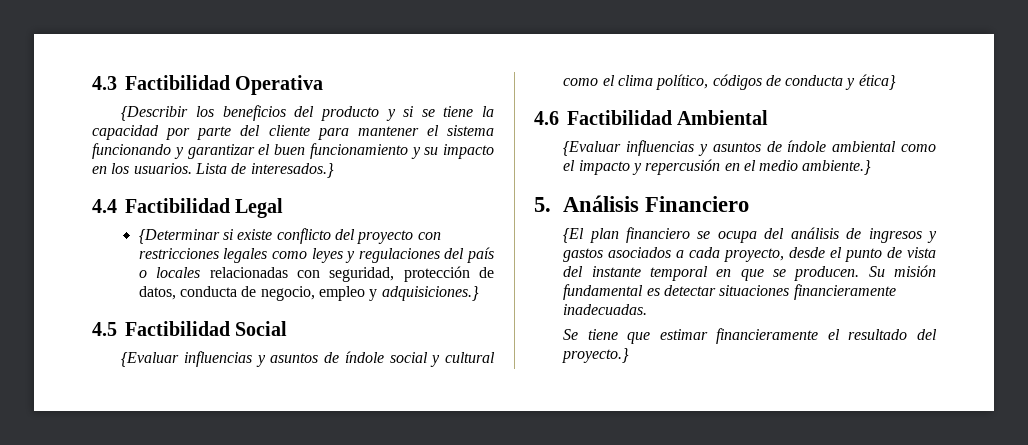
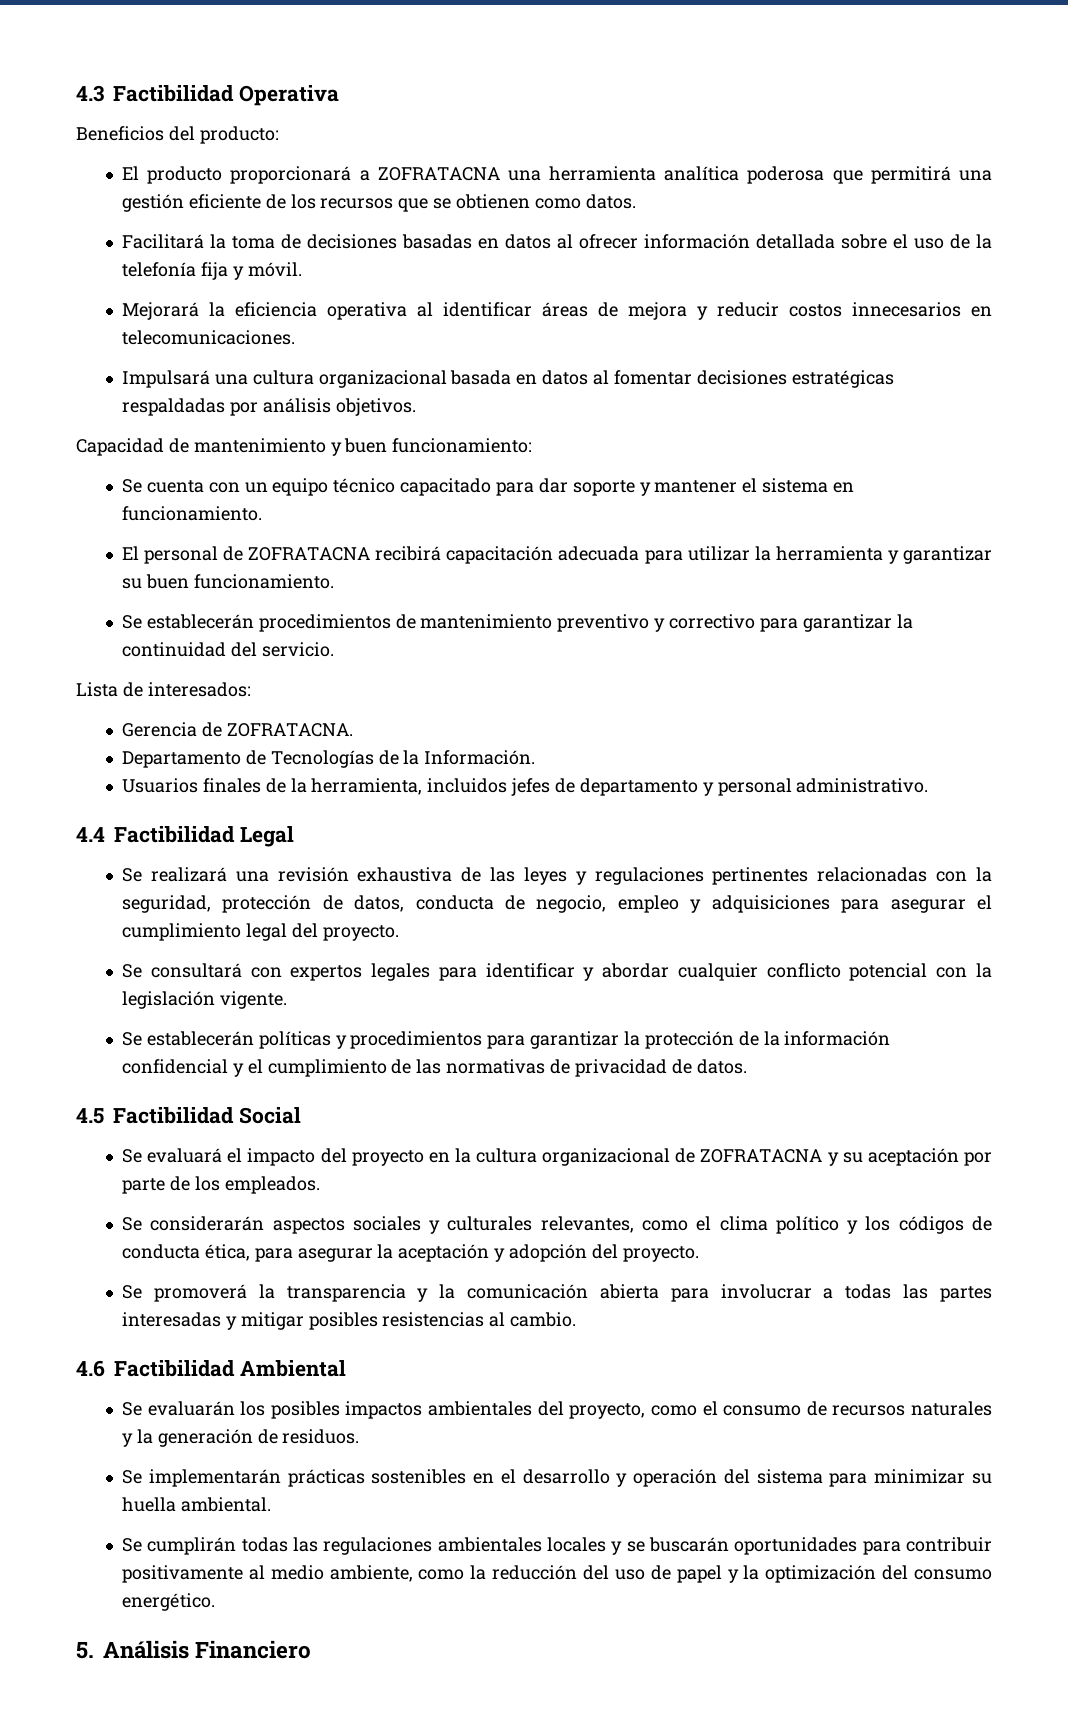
[121,105,494,121] [92,125,494,140] [92,143,494,159] [92,163,334,178] [92,198,284,218] [138,228,441,244] [138,247,495,263] [138,267,201,278] {Describir los beneficios del producto y si se tiene la capacidad por parte del cliente para mantener el sistema funcionando y garantizar el buen funcionamiento y su impacto en los usuarios. Lista de interesados.} // 4.4 Factibilidad Legal // {Determinar si existe conflicto del proyecto con restricciones legales como leyes y regulaciones del país o locales -> [76,126,279,144] [121,166,993,184] [121,194,636,212] [121,234,992,249] [121,262,302,280] [121,302,992,320] [121,330,295,345] [121,370,894,388] [121,398,416,416] [76,438,533,456] [121,478,855,496] [121,506,262,521] [121,546,993,564] [121,574,334,589] [121,614,913,632] [121,642,334,657] [76,682,251,697] [121,722,353,737] [121,750,536,768] [121,778,929,796] [76,826,294,847] [121,867,809,885] Beneficios del producto: // El producto proporcionará a ZOFRATACNA una herramienta analítica poderosa que permitirá una gestión eficiente de los recursos que se obtienen como datos. // Facilitará la toma de decisiones basadas en datos al ofrecer información detallada sobre el uso de la telefonía fija y móvil. // Mejorará la eficiencia operativa al identificar áreas de mejora y reducir costos innecesarios en telecomunicaciones. // Impulsará una cultura organizacional basada en datos al fomentar decisiones estratégicas respaldadas por análisis objetivos. // Capacidad de mantenimiento y buen funcionamiento: // Se cuenta con un equipo técnico capacitado para dar soporte y mantener el sistema en funcionamiento. // El personal de ZOFRATACNA recibirá capacitación adecuada para utilizar la herramienta y garantizar su buen funcionamiento. // Se establecerán procedimientos de mantenimiento preventivo y correctivo para garantizar la continuidad del servicio. // Lista de interesados: // Gerencia de ZOFRATACNA. // Departamento de Tecnologías de la Información. // Usuarios finales de la herramienta, incluidos jefes de departamento y personal administrativo. // 4.4 Factibilidad Legal // Se realizará una revisión exhaustiva de las leyes y regulaciones pertinentes
(320, 274) none -> [976,867,993,882] la
[381,286,479,301] [92,321,288,336] [121,351,496,367] [563,74,896,90] [534,110,769,125] [563,140,936,156] [563,159,872,175] [534,195,750,212] [563,227,937,243] [563,247,936,262] [563,265,936,281] [563,284,896,300] [563,304,648,315] [563,328,937,344] [562,348,630,363] adquisiciones.} // 4.5 Factibilidad Social // {Evaluar influencias y asuntos de índole social y cultural como el clima político, códigos de conducta y ética} // 4.6 Factibilidad Ambiental // {Evaluar influencias y asuntos de índole ambiental como el impacto y repercusión en el medio ambiente.} // 5. Análisis Financiero // {El plan financiero se ocupa del análisis de ingresos y gastos asociados a cada proyecto, desde el punto de vista del instante temporal en que se producen. Su misión fundamental es detectar situaciones financieramente inadecuadas. // Se tiene que estimar financieramente el resultado del proyecto.} -> [711,895,993,913] [121,923,399,941] [121,963,993,981] [121,991,287,1009] [121,1031,891,1049] [121,1059,747,1077] [76,1107,301,1124] [121,1148,993,1166] [121,1176,320,1194] [121,1216,993,1234] [121,1244,699,1262] [121,1284,993,1302] [121,1312,577,1330] [76,1360,346,1377] [121,1401,992,1419] [121,1429,360,1447] [121,1469,993,1487] [121,1497,271,1512] [121,1537,993,1555] [121,1565,993,1583] [121,1593,215,1611] [76,1640,312,1659] adquisiciones para asegurar el cumplimiento legal del proyecto. // Se consultará con expertos legales para identificar y abordar cualquier conflicto potencial con la legislación vigente. // Se establecerán políticas y procedimientos para garantizar la protección de la información confidencial y el cumplimiento de las normativas de privacidad de datos. // 4.5 Factibilidad Social // Se evaluará el impacto del proyecto en la cultura organizacional de ZOFRATACNA y su aceptación por parte de los empleados. // Se considerarán aspectos sociales y culturales relevantes, como el clima político y los códigos de conducta ética, para asegurar la aceptación y adopción del proyecto. // Se promoverá la transparencia y la comunicación abierta para involucrar a todas las partes interesadas y mitigar posibles resistencias al cambio. // 4.6 Factibilidad Ambiental // Se evaluarán los posibles impactos ambientales del proyecto, como el consumo de recursos naturales y la generación de residuos. // Se implementarán prácticas sostenibles en el desarrollo y operación del sistema para minimizar su huella ambiental. // Se cumplirán todas las regulaciones ambientales locales y se buscarán oportunidades para contribuir positivamente al medio ambiente, como la reducción del uso de papel y la optimización del consumo energético. // 5. Análisis Financiero

